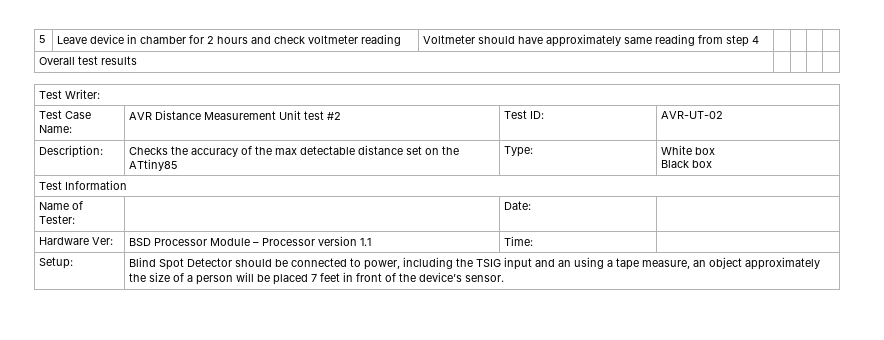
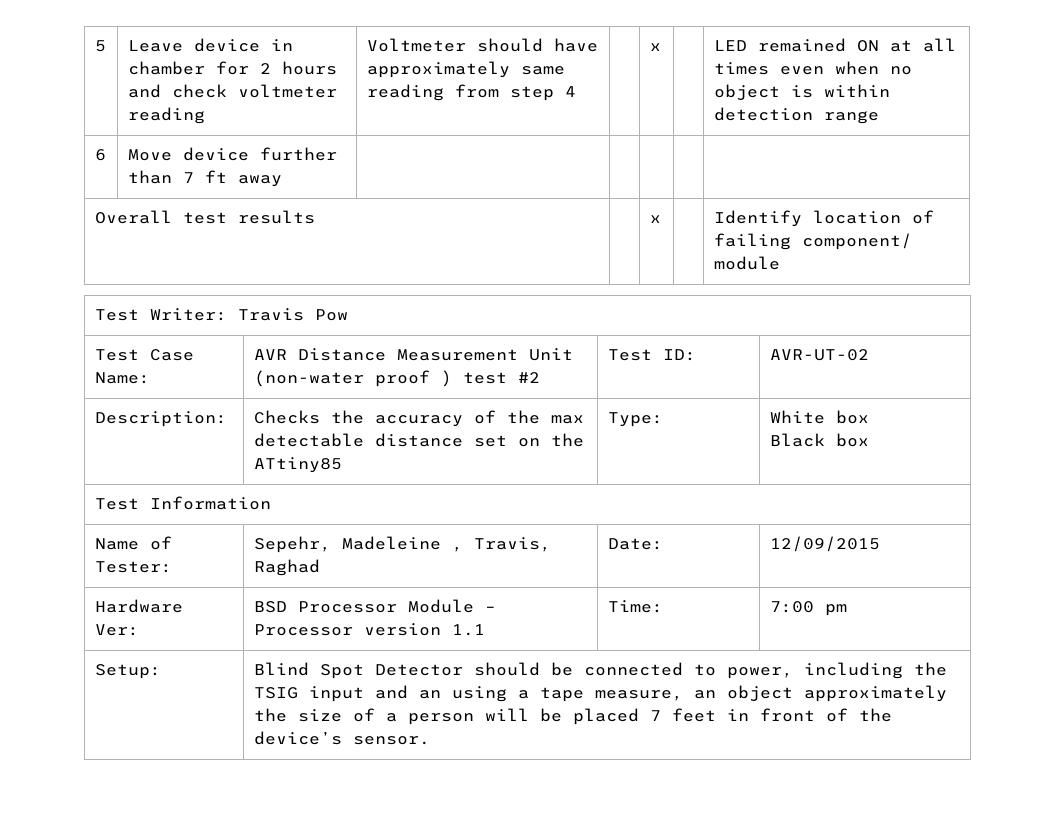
[39,56,138,65] | | // Overall test results | | | | -> [649,43,661,51] [713,38,956,52] [713,61,912,75] [713,84,890,101] [713,107,879,124] [94,149,106,161] [127,147,337,161] [127,170,282,187] [94,210,315,224] [649,215,661,223] [713,210,934,227] [713,233,912,250] [713,256,780,270] x | | LED remained ON at all times even when no object is within detection range // 6 | Move device further than 7 ft away | | | | | // Overall test results | | x | | Identify location of failing component/ module
(101, 94) none -> [237,308,348,321] Travis Pow
(302, 115) none -> [253,370,452,387] (non-water proof )
(76, 219) none -> [253,536,551,553] [253,559,320,576] Sepehr, Madeleine , Travis, Raghad
(532, 205) none -> [769,536,880,552] 12/09/2015
(534, 241) none -> [769,601,847,616] 7:00 pm

